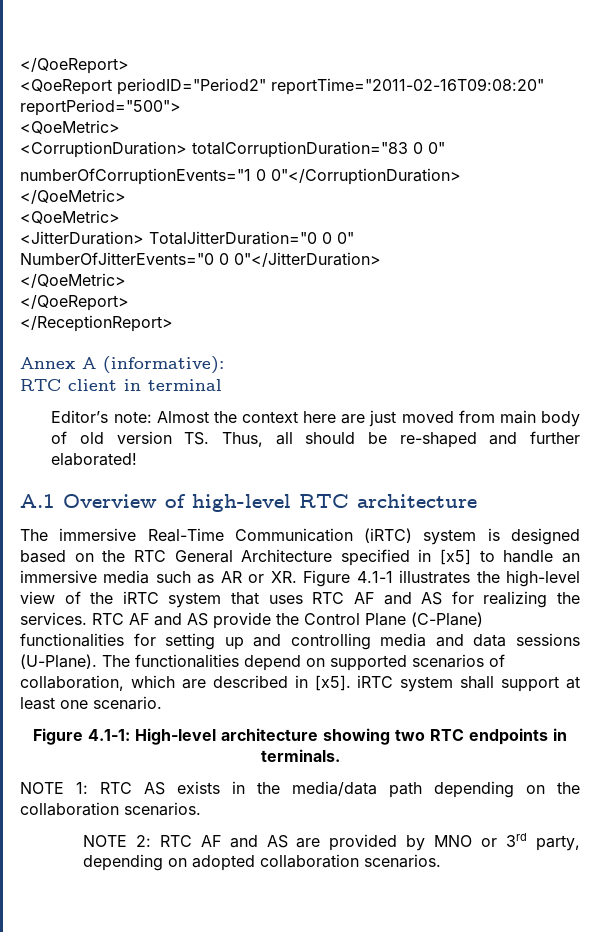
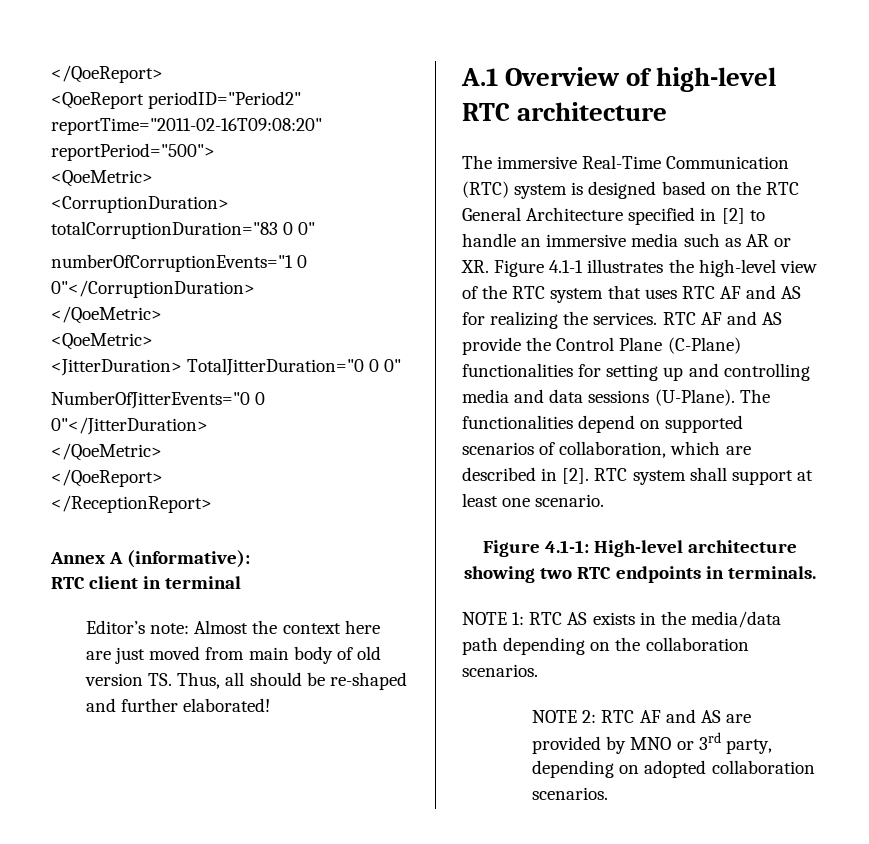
[364,528,413,543] (iRTC) -> [462,181,509,198] (RTC)
[440,549,472,565] [x5] -> [721,208,745,224] [2]
[122,591,159,604] iRTC -> [512,286,546,299] RTC
[314,675,394,691] [x5]. iRTC -> [562,468,628,484] [2]. RTC

